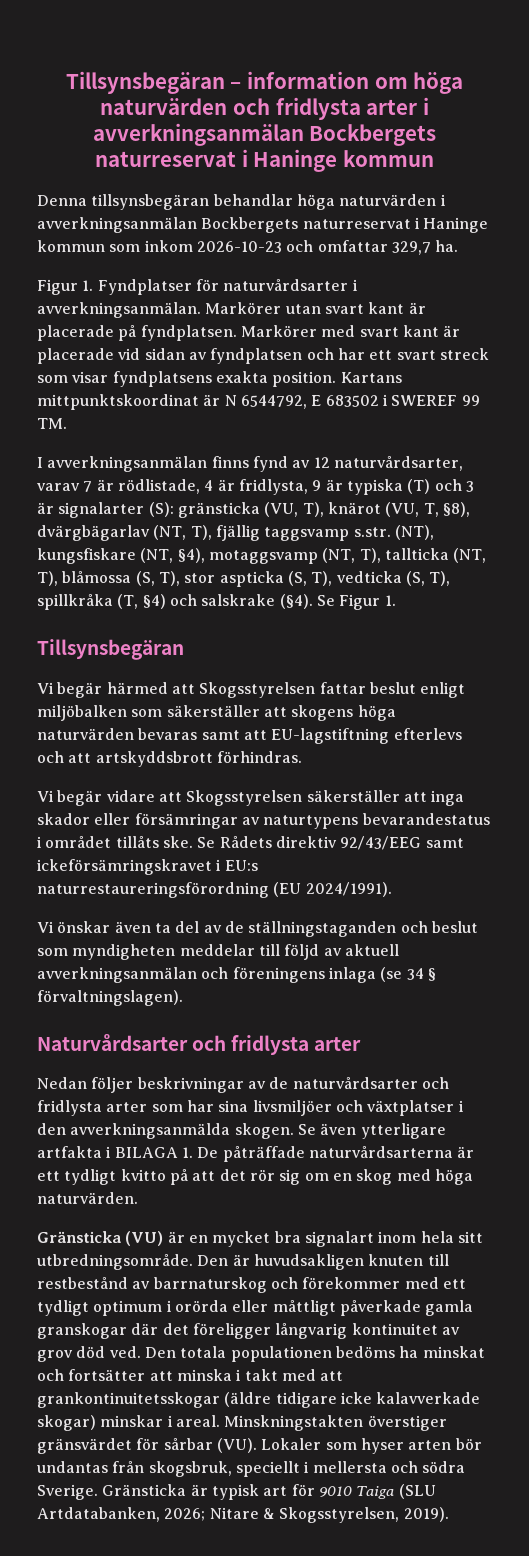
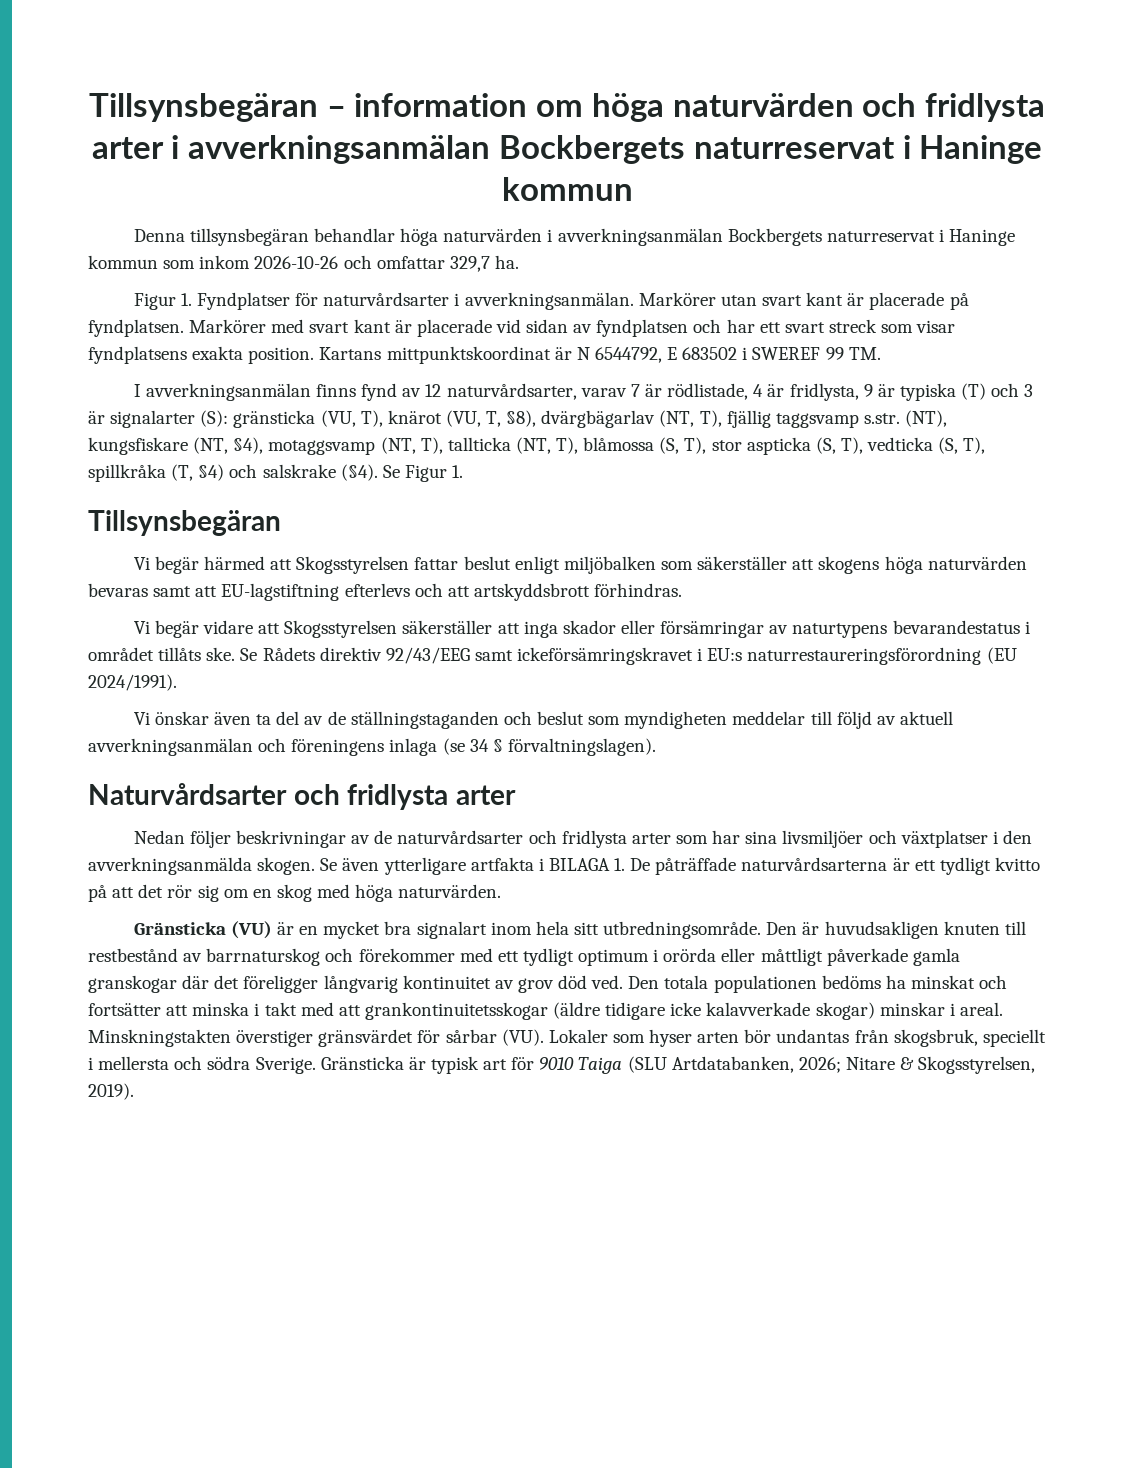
[196,241,282,253] 2026-10-23 -> [254,256,339,269] 2026-10-26

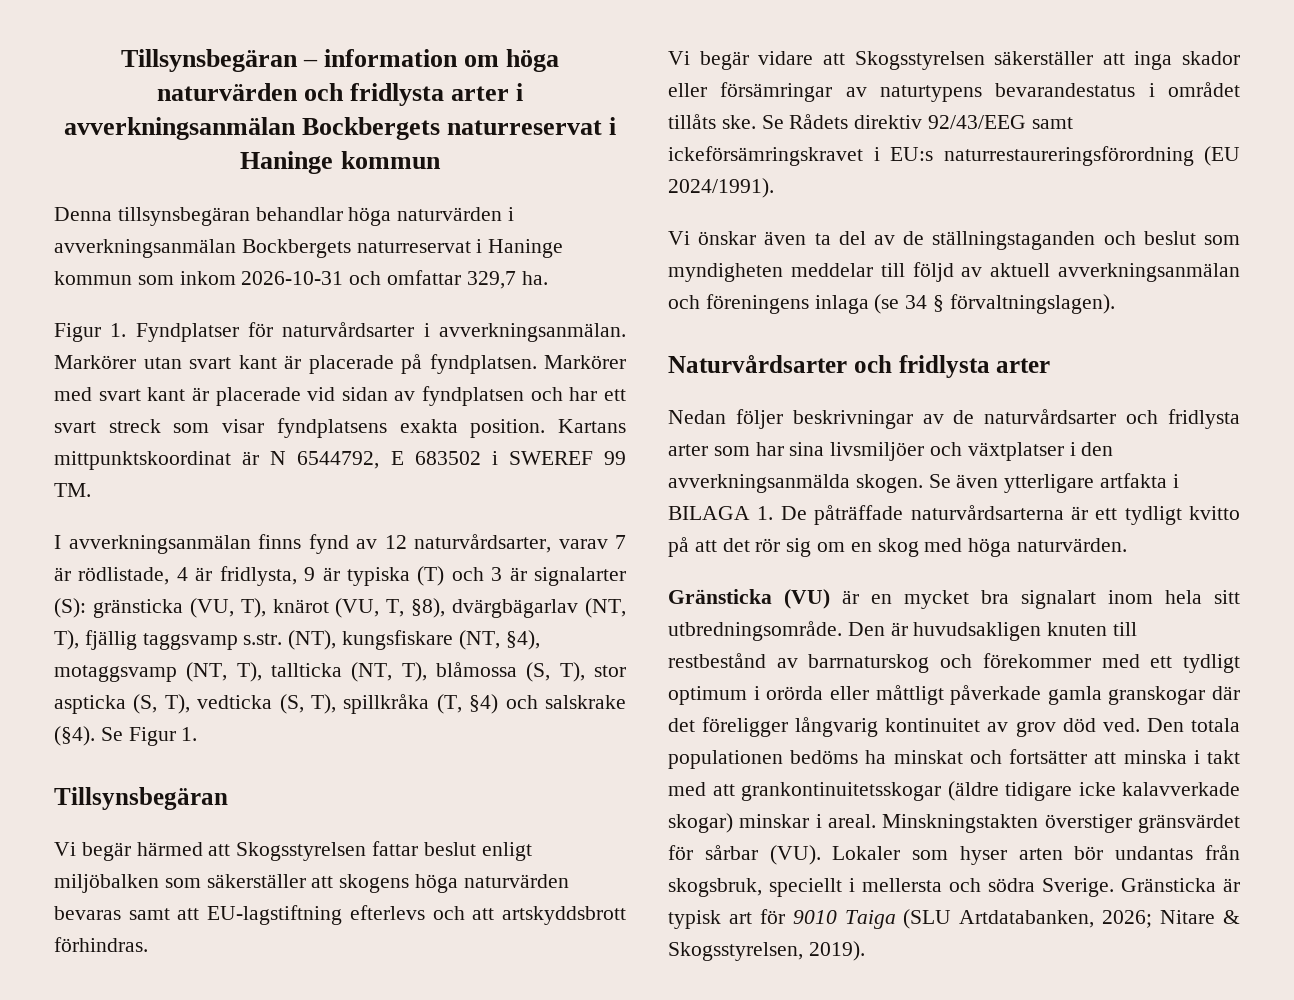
[254,256,339,269] 2026-10-26 -> [241,271,344,285] 2026-10-31

